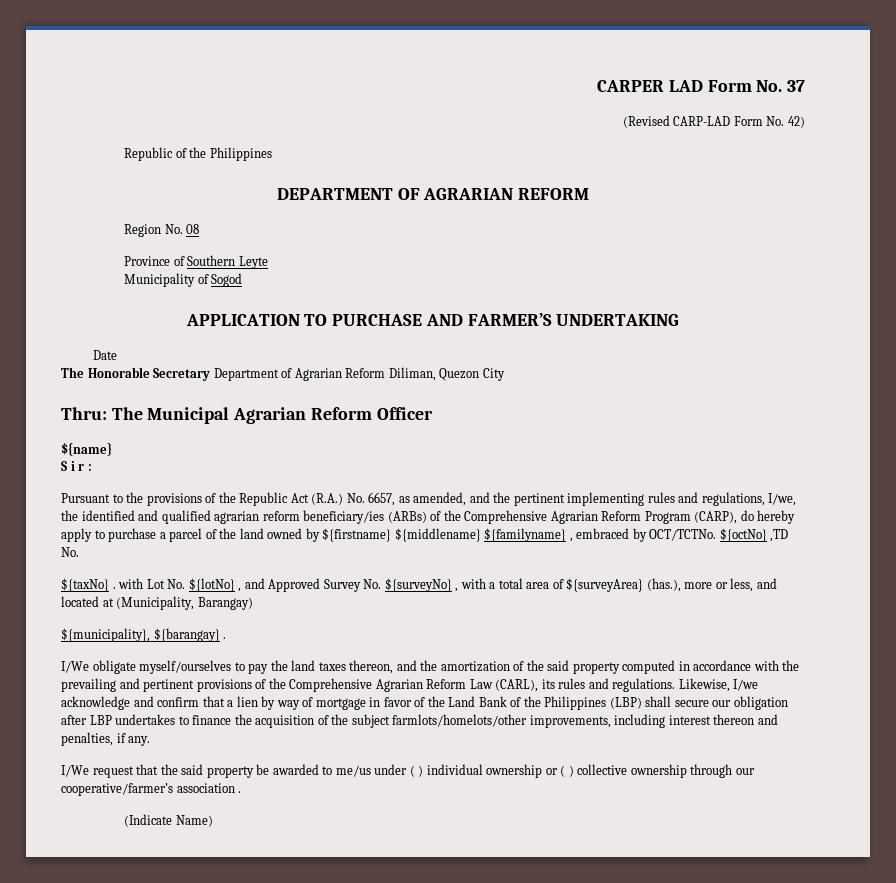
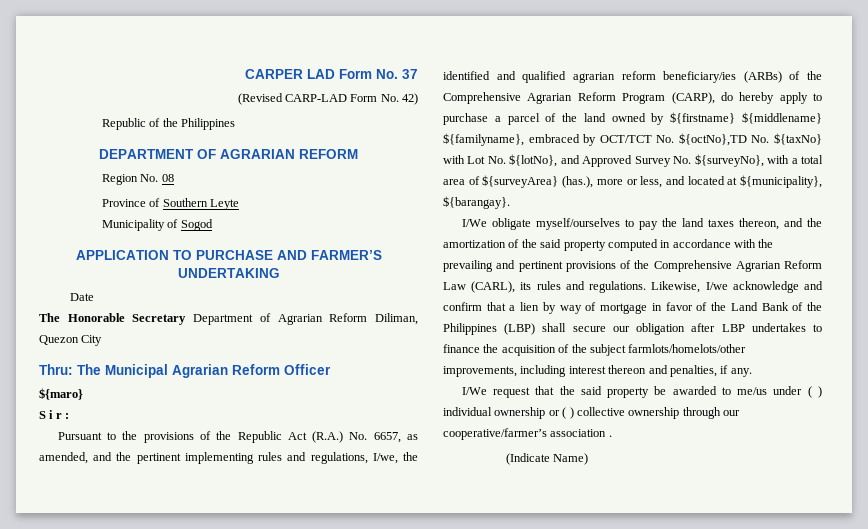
[61,442,112,456] ${name} -> [39,388,83,400] ${maro}
[484,528,789,542] [61,547,79,557] [61,578,116,592] ${familyname} , embraced by OCT/TCTNo. ${octNo} ,TD No. // ${taxNo} . -> [443,133,822,146] ${familyname}, embraced by OCT/TCT No. ${octNo},TD No. ${taxNo}
[188,578,242,592] ${lotNo} , -> [509,154,558,167] ${lotNo},
[384,578,459,592] ${surveyNo} , -> [694,154,764,167] ${surveyNo},
[116,596,253,610] [61,628,227,642] (Municipality, Barangay) // ${municipality}, ${barangay} . -> [740,175,822,188] [443,196,510,209] ${municipality}, ${barangay}.

